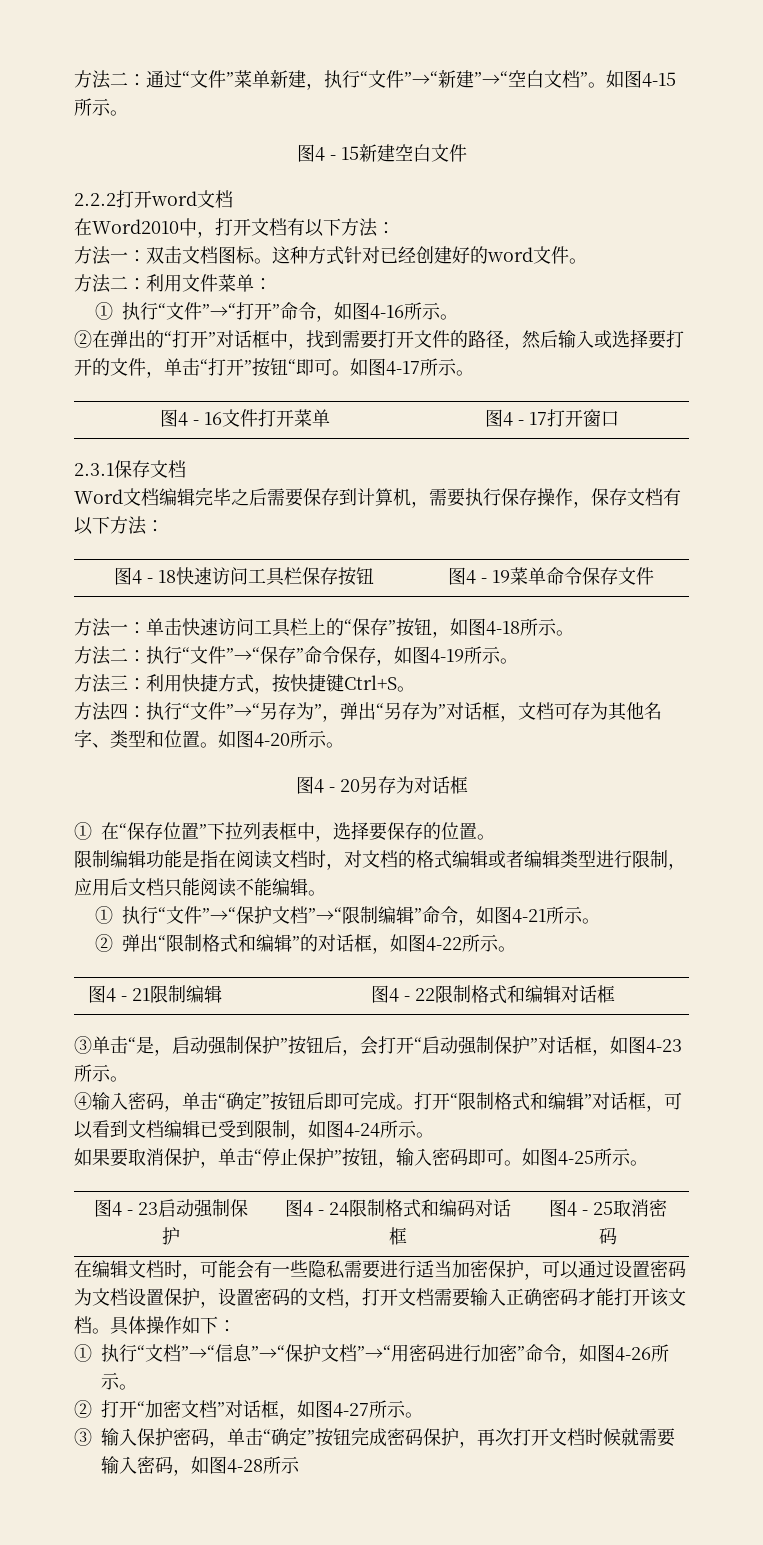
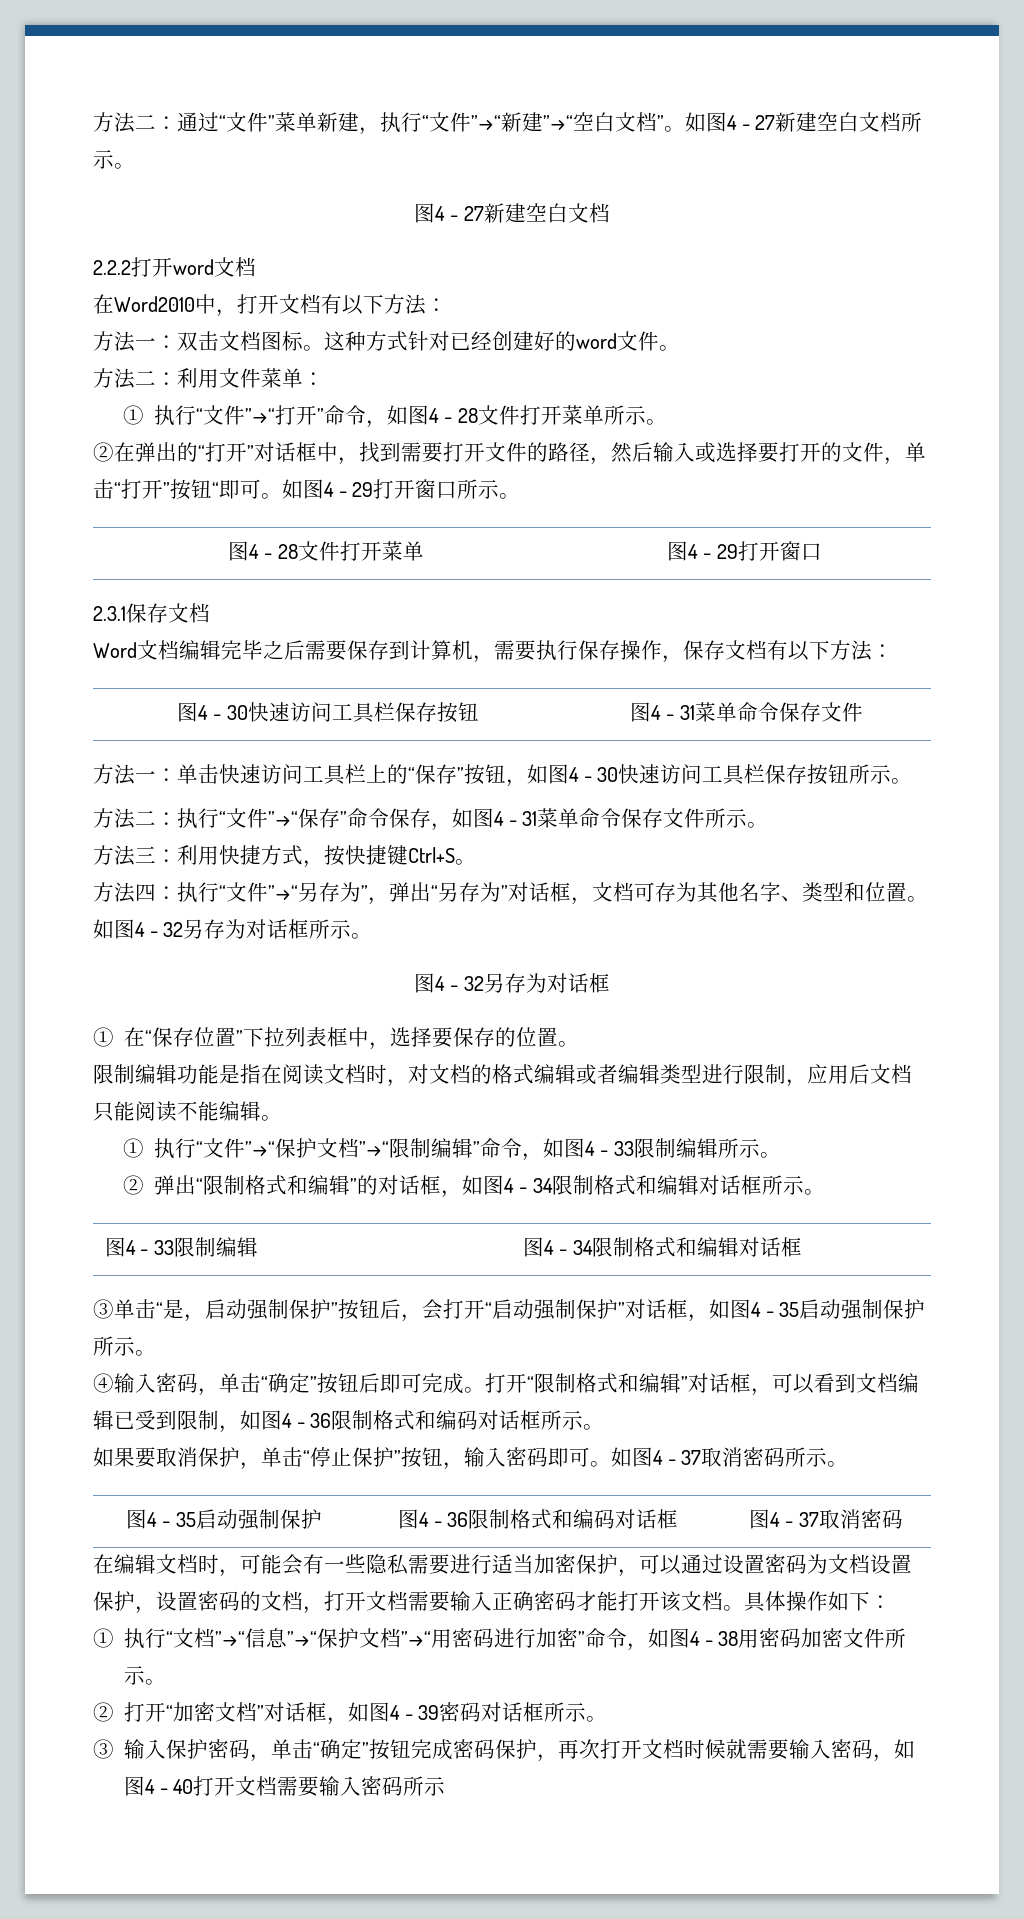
[642,72,676,87] [74,98,128,116] [296,144,467,162] 4-15所示。 // 图4 - 15新建空白文件 -> [727,112,923,132] [93,150,135,169] [414,203,610,223] 4 - 27新建空白文档所示。 // 图4 - 27新建空白文档
[370,305,405,319] 4-16 -> [429,405,604,425] 4 - 28文件打开菜单
[386,358,474,376] [159,409,222,427] 4-17所示。 // 图4 - 16 -> [324,479,521,499] [228,541,298,561] 4 - 29打开窗口所示。 // 图4 - 28
[528,412,547,425] 17 -> [716,544,738,559] 29
[158,570,176,583] 18 -> [226,705,248,720] 30
[492,570,510,583] 19 -> [679,705,695,720] 31
[486,621,520,635] 4-18 -> [569,764,850,785] 4 - 30快速访问工具栏保存按钮
[430,649,464,663] 4-19 -> [494,808,706,828] 4 - 31菜单命令保存文件
[254,730,344,748] [295,776,360,794] 4-20所示。 // 图4 - 20 -> [135,919,373,939] [414,973,484,993] 4 - 32另存为对话框所示。 // 图4 - 32
[512,909,547,923] 4-21 -> [585,1138,718,1158] 4 - 33限制编辑
[426,934,517,952] [88,985,151,1003] 4-22所示。 // 图4 - 21 -> [504,1175,825,1195] [104,1237,174,1257] 4 - 34限制格式和编辑对话框所示。 // 图4 - 33
[414,988,435,1001] 22 -> [572,1240,593,1255] 34
[646,1039,682,1053] 4-23 -> [751,1299,926,1320] 4 - 35启动强制保护
[344,1123,380,1137] 4-24 -> [282,1410,542,1430] 4 - 36限制格式和编码对话框
[558,1148,648,1166] [94,1199,158,1217] 4-25所示。 // 图4 - 23 -> [653,1447,849,1467] [126,1509,196,1529] 4 - 37取消密码所示。 // 图4 - 35
[328,1202,349,1216] 24 -> [447,1512,469,1527] 36
[593,1201,613,1215] 25 -> [798,1512,819,1527] 37
[615,1347,651,1361] 4-26 -> [690,1628,886,1648] 4 - 38用密码加密文件
[333,1403,369,1417] 4-27 -> [390,1702,545,1722] 4 - 39密码对话框
[227,1459,263,1473] 4-28 -> [145,1776,404,1797] 4 - 40打开文档需要输入密码

